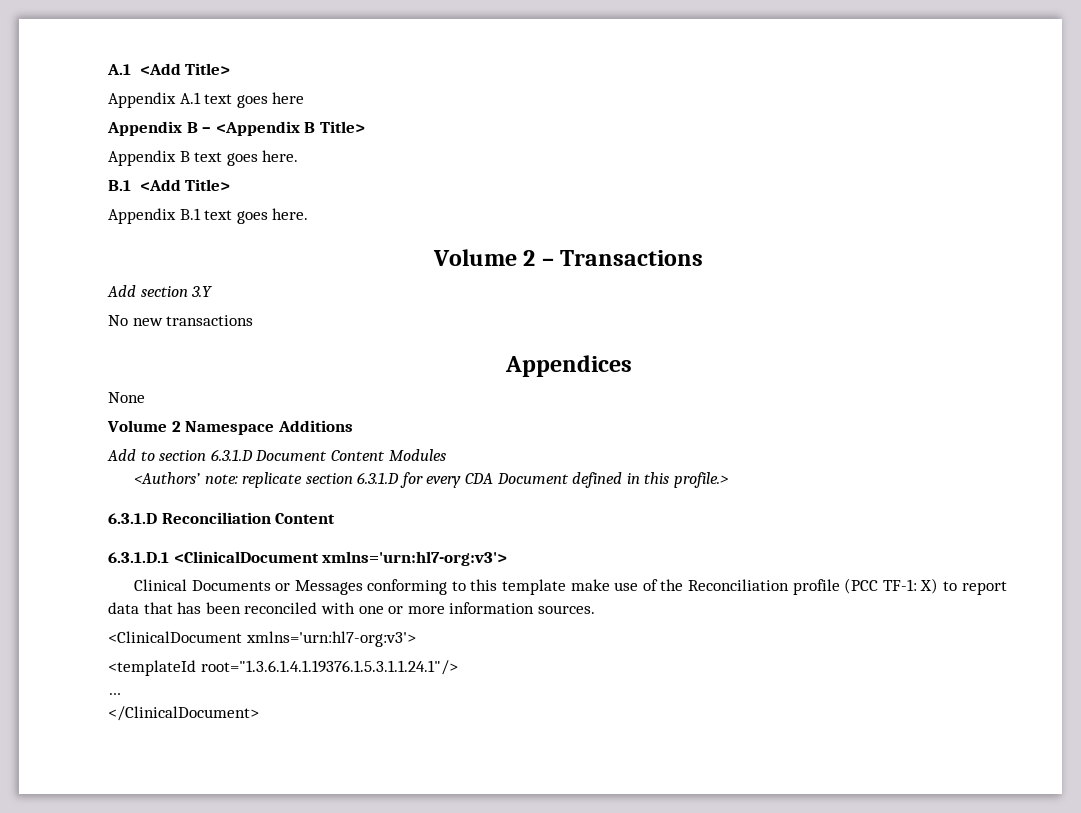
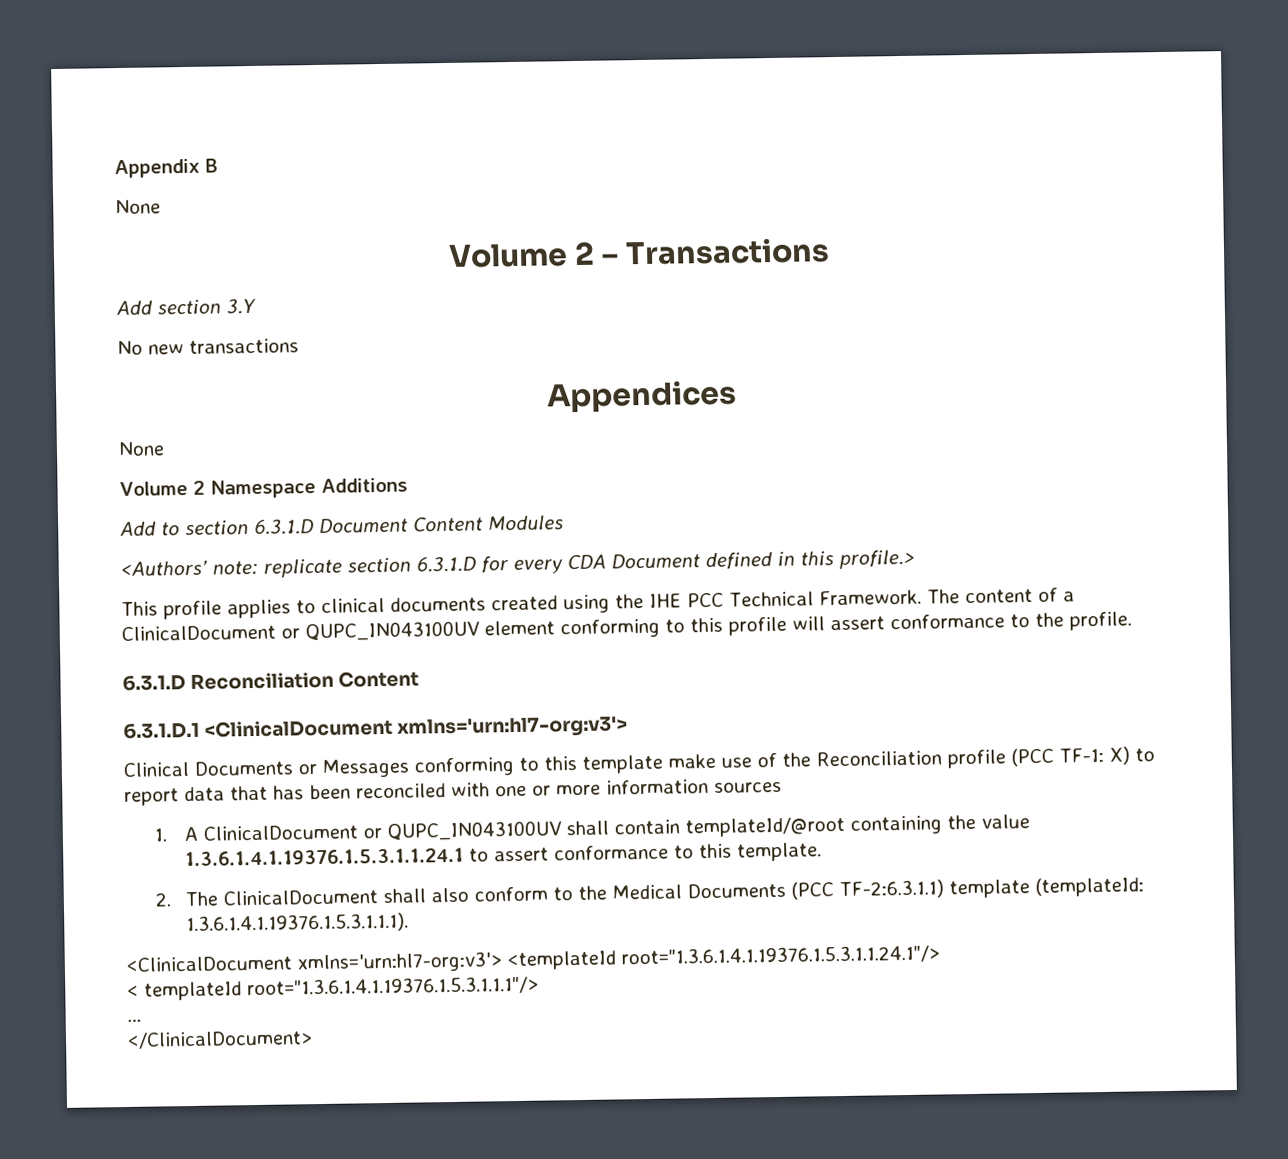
[107,63,231,75] [108,92,305,108] [107,121,365,136] [108,150,299,166] [108,179,231,191] [108,208,309,224] A.1 <Add Title> // Appendix A.1 text goes here // Appendix B – <Appendix B Title> // Appendix B text goes here. // B.1 <Add Title> // Appendix B.1 text goes here. -> [114,158,218,179] [115,199,161,215] Appendix B // None
(728, 480) none -> [121,587,1075,620] [121,611,1132,642] // This profile applies to clinical documents created using the IHE PCC Technical Framework. The content of a ClinicalDocument or QUPC_IN043100UV element conforming to this profile will assert conformance to the profile.
[537,605,595,614] [108,631,416,647] sources. // <ClinicalDocument xmlns='urn:hl7-org:v3'> // -> [714,781,782,793] [154,814,1031,842] [185,842,823,867] [155,876,1145,907] [186,912,410,935] [126,951,502,974] sources // 1. A ClinicalDocument or QUPC_IN043100UV shall contain templateId/@root containing the value 1.3.6.1.4.1.19376.1.5.3.1.1.24.1 to assert conformance to this template. // 2. The ClinicalDocument shall also conform to the Medical Documents (PCC TF-2:6.3.1.1) template (templateId: 1.3.6.1.4.1.19376.1.5.3.1.1.1). // <ClinicalDocument xmlns='urn:hl7-org:v3'>
(458, 667) none -> [127,975,539,1001] // < templateId root="1.3.6.1.4.1.19376.1.5.3.1.1.1"/>

